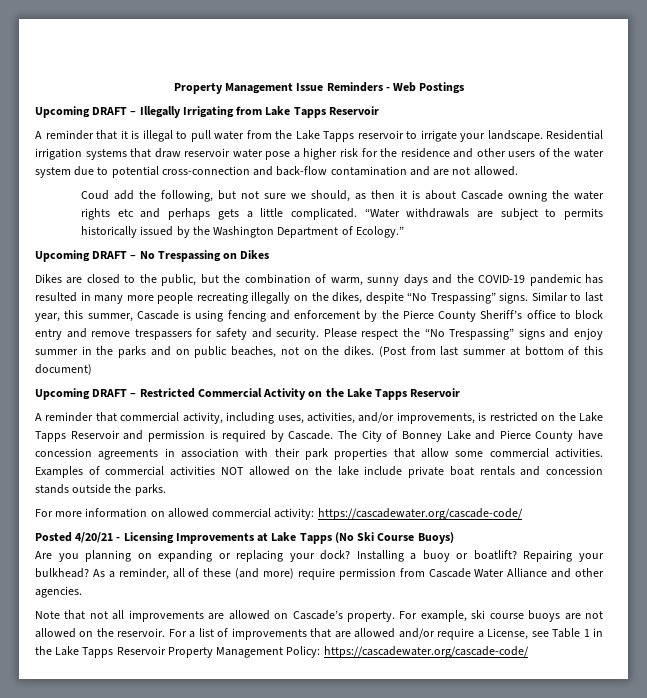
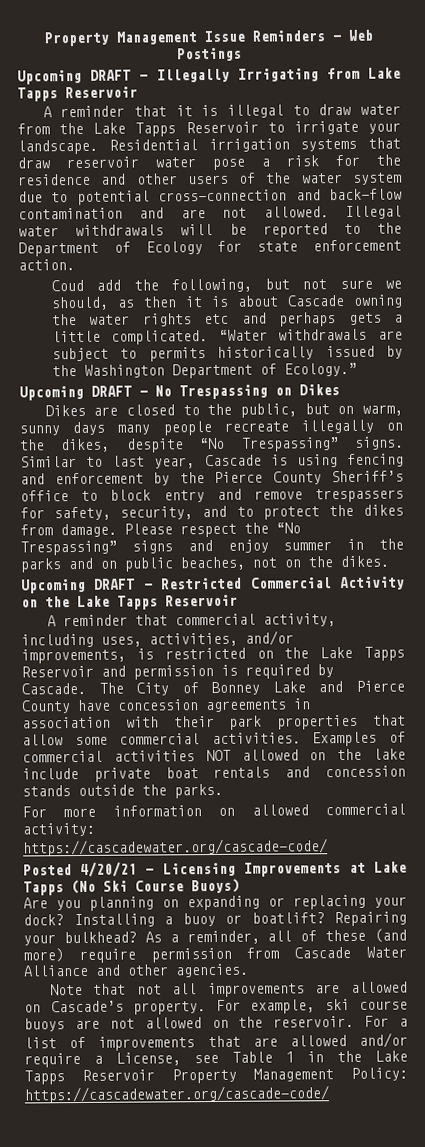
[190,130,211,142] pull -> [318,103,352,116] draw
[357,130,404,139] reservoir -> [185,121,259,134] Reservoir
[303,148,338,160] higher -> (270, 162) none
(518, 171) none -> [345,205,402,219] [18,222,402,238] [18,239,403,257] [18,259,75,271] Illegal water withdrawals will be reported to the Department of Ecology for state enforcement action.
[223,274,604,286] [35,292,248,304] the combination of warm, sunny days and the COVID-19 pandemic has resulted in many more people recreating -> [337,404,404,416] [19,421,289,436] on warm, sunny days many people recreate
[64,310,133,322] this summer, -> (196, 463) none
[215,328,320,340] safety and security. -> [54,504,404,521] [20,523,117,538] safety, security, and to protect the dikes from damage.
[378,346,603,357] [35,364,92,375] (Post from last summer at bottom of this document) -> (389, 561) none

